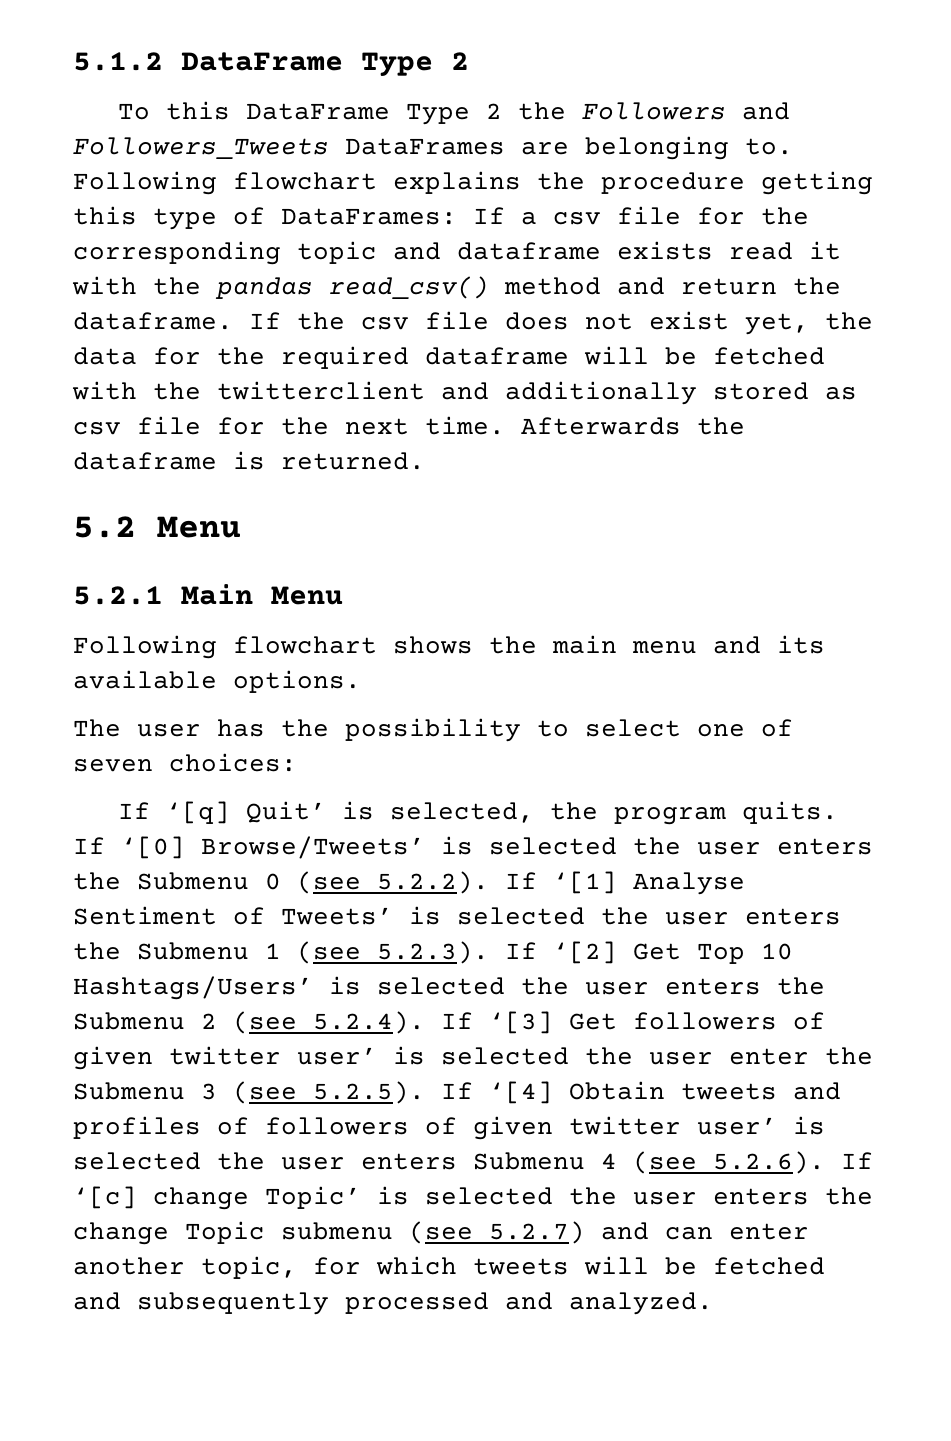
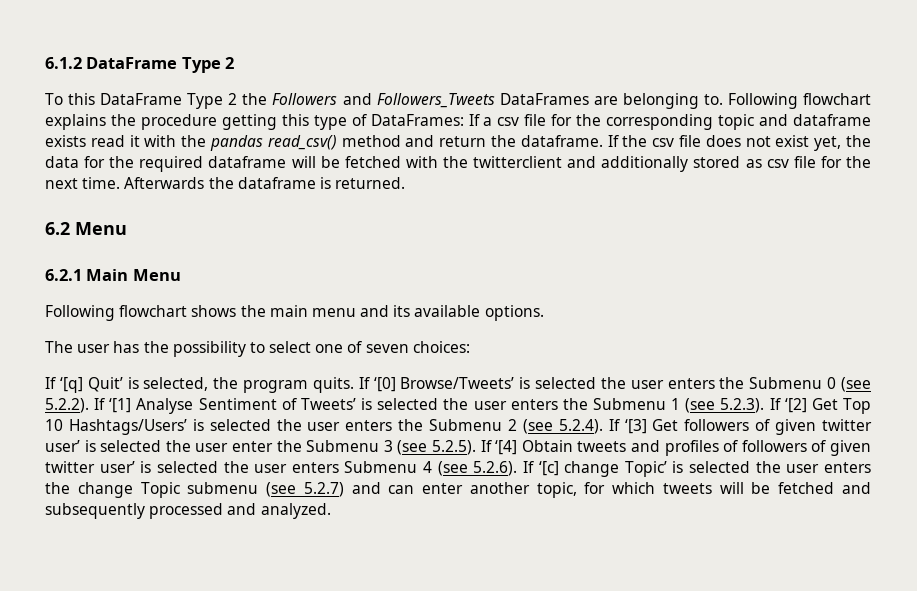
[73,52,163,71] 5.1.2 -> [45,57,82,69] 6.1.2
[73,516,241,538] [73,586,163,605] 5.2 Menu // 5.2.1 -> [45,222,127,235] [45,269,82,281] 6.2 Menu // 6.2.1

